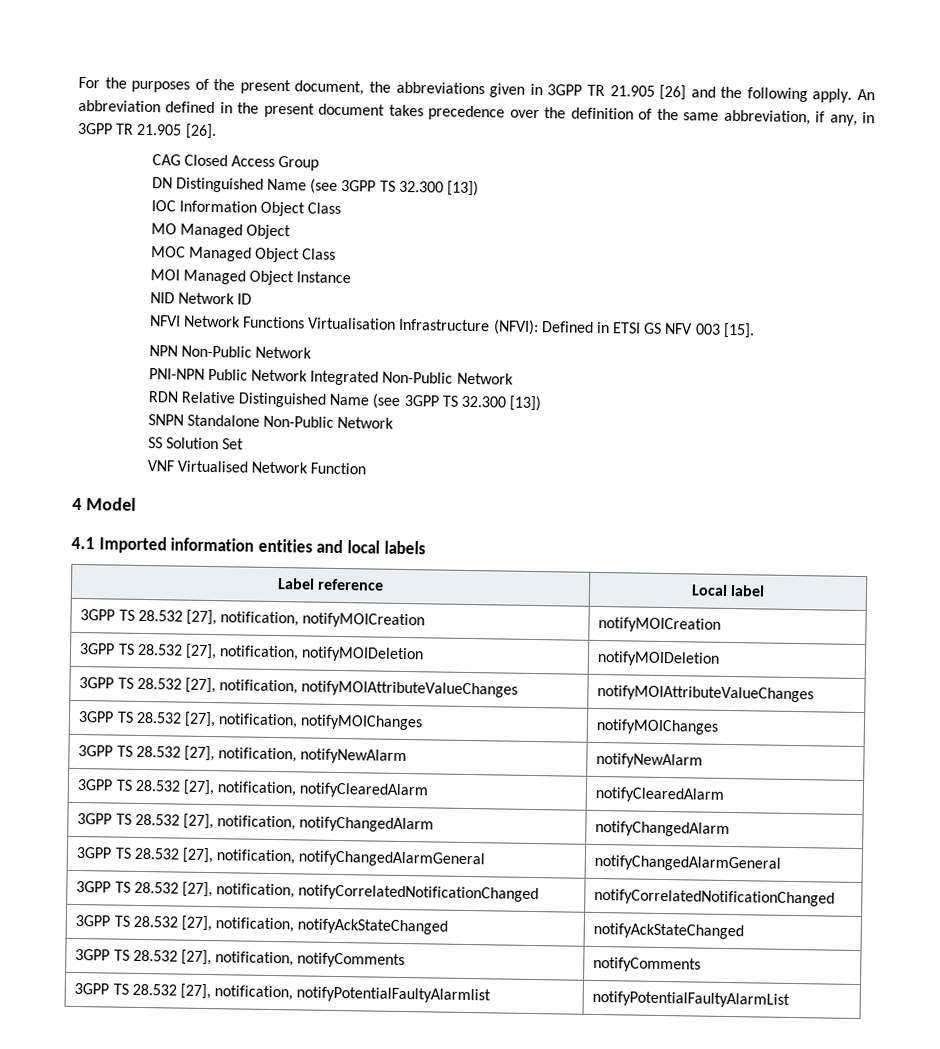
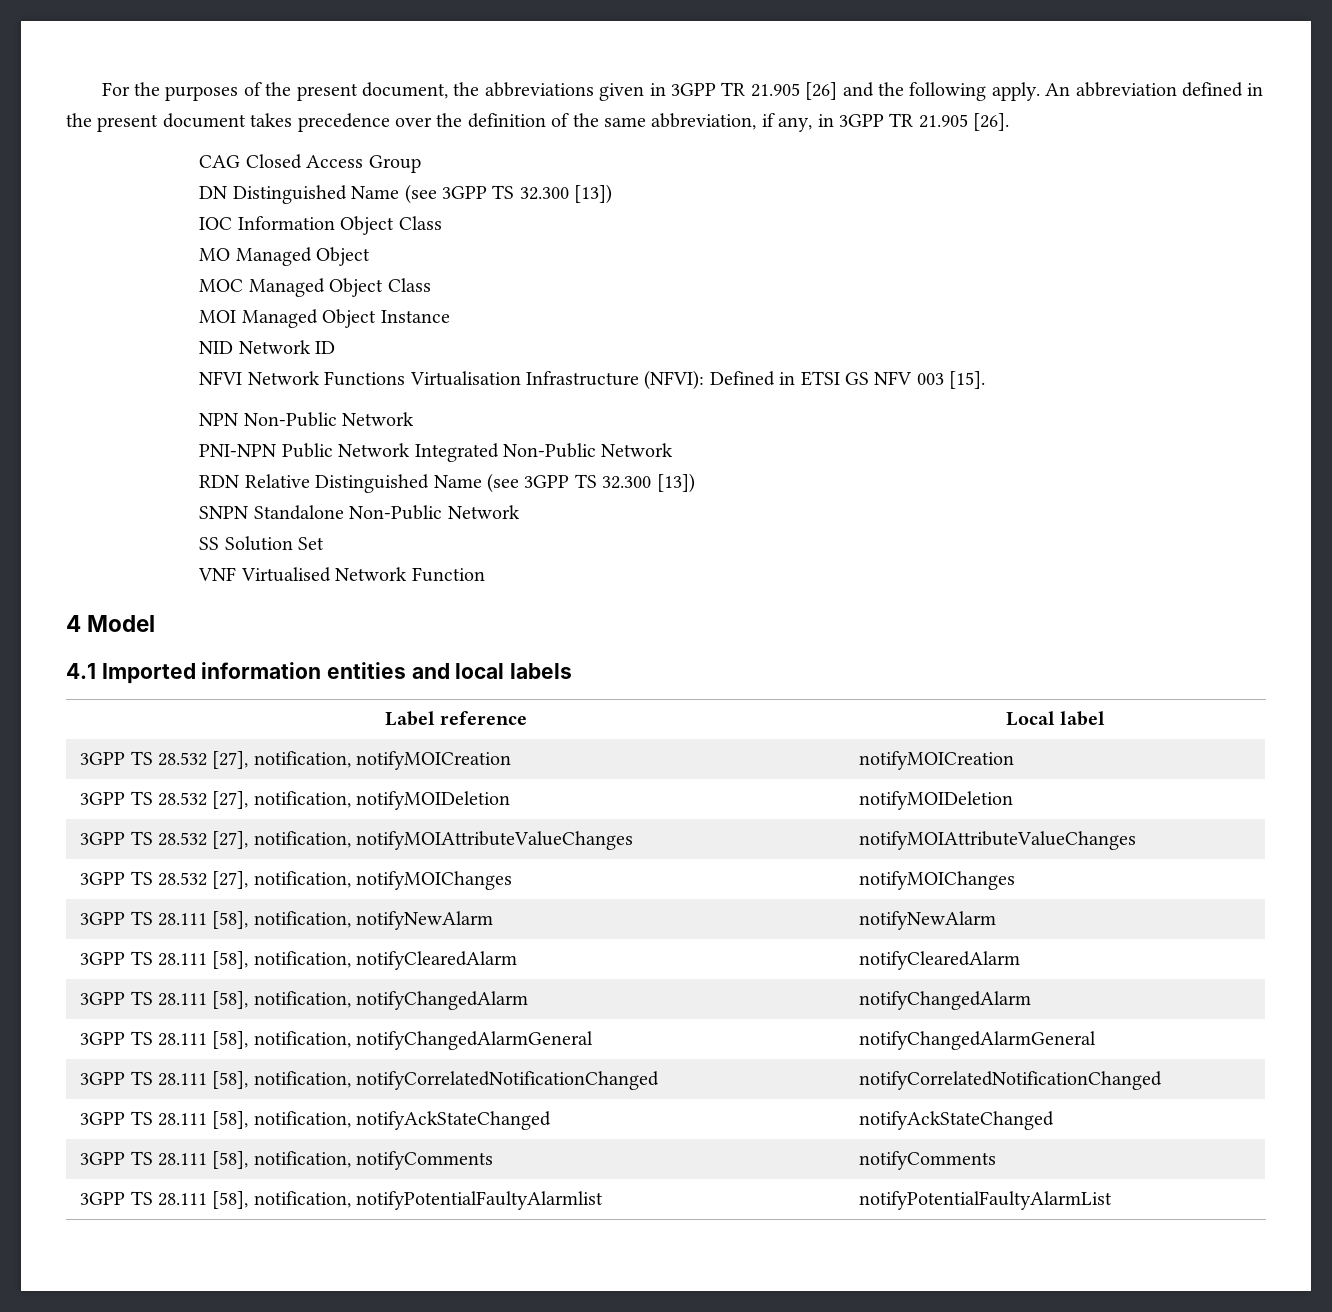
[135,745,215,762] 28.532 [27], -> [157,911,249,929] 28.111 [58],
[134,779,215,796] 28.532 [27], -> [157,951,249,969] 28.111 [58],
[134,813,214,830] 28.532 [27], -> [157,991,249,1009] 28.111 [58],
[133,847,213,864] 28.532 [27], -> [157,1031,249,1049] 28.111 [58],
[133,881,213,898] 28.532 [27], -> [157,1071,249,1089] 28.111 [58],
[132,915,212,932] 28.532 [27], -> [157,1111,249,1129] 28.111 [58],
[132,949,212,966] 28.532 [27], -> [157,1151,249,1169] 28.111 [58],
[131,983,211,1000] 28.532 [27], -> [157,1191,249,1209] 28.111 [58],

